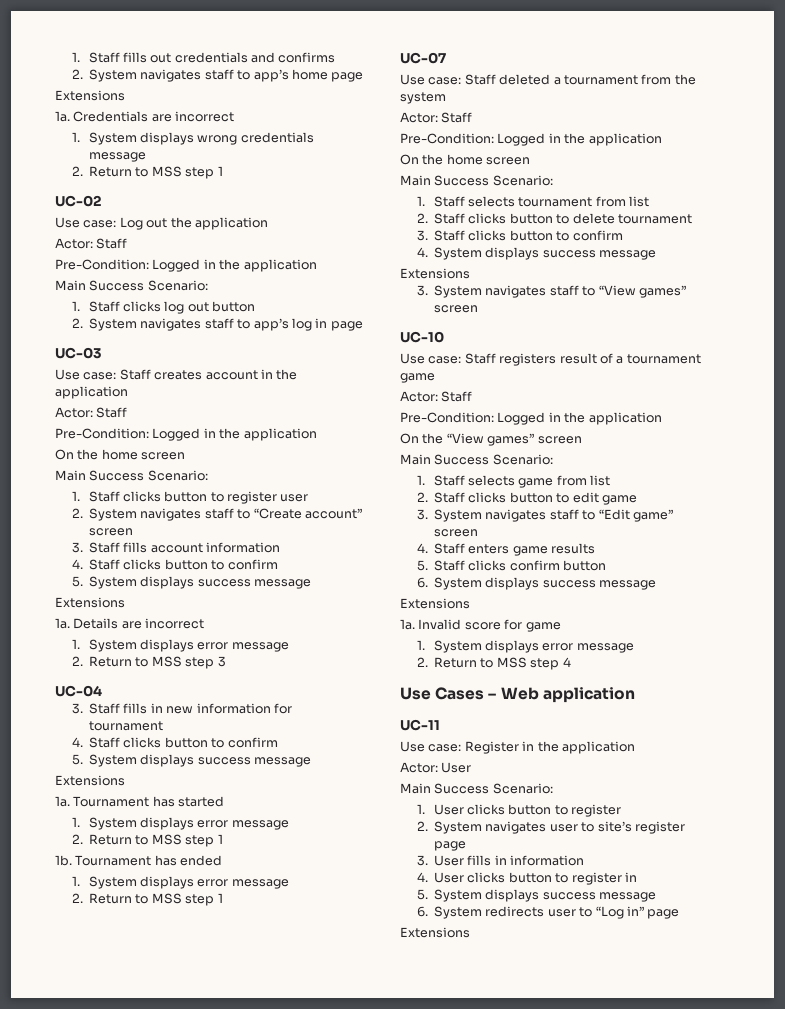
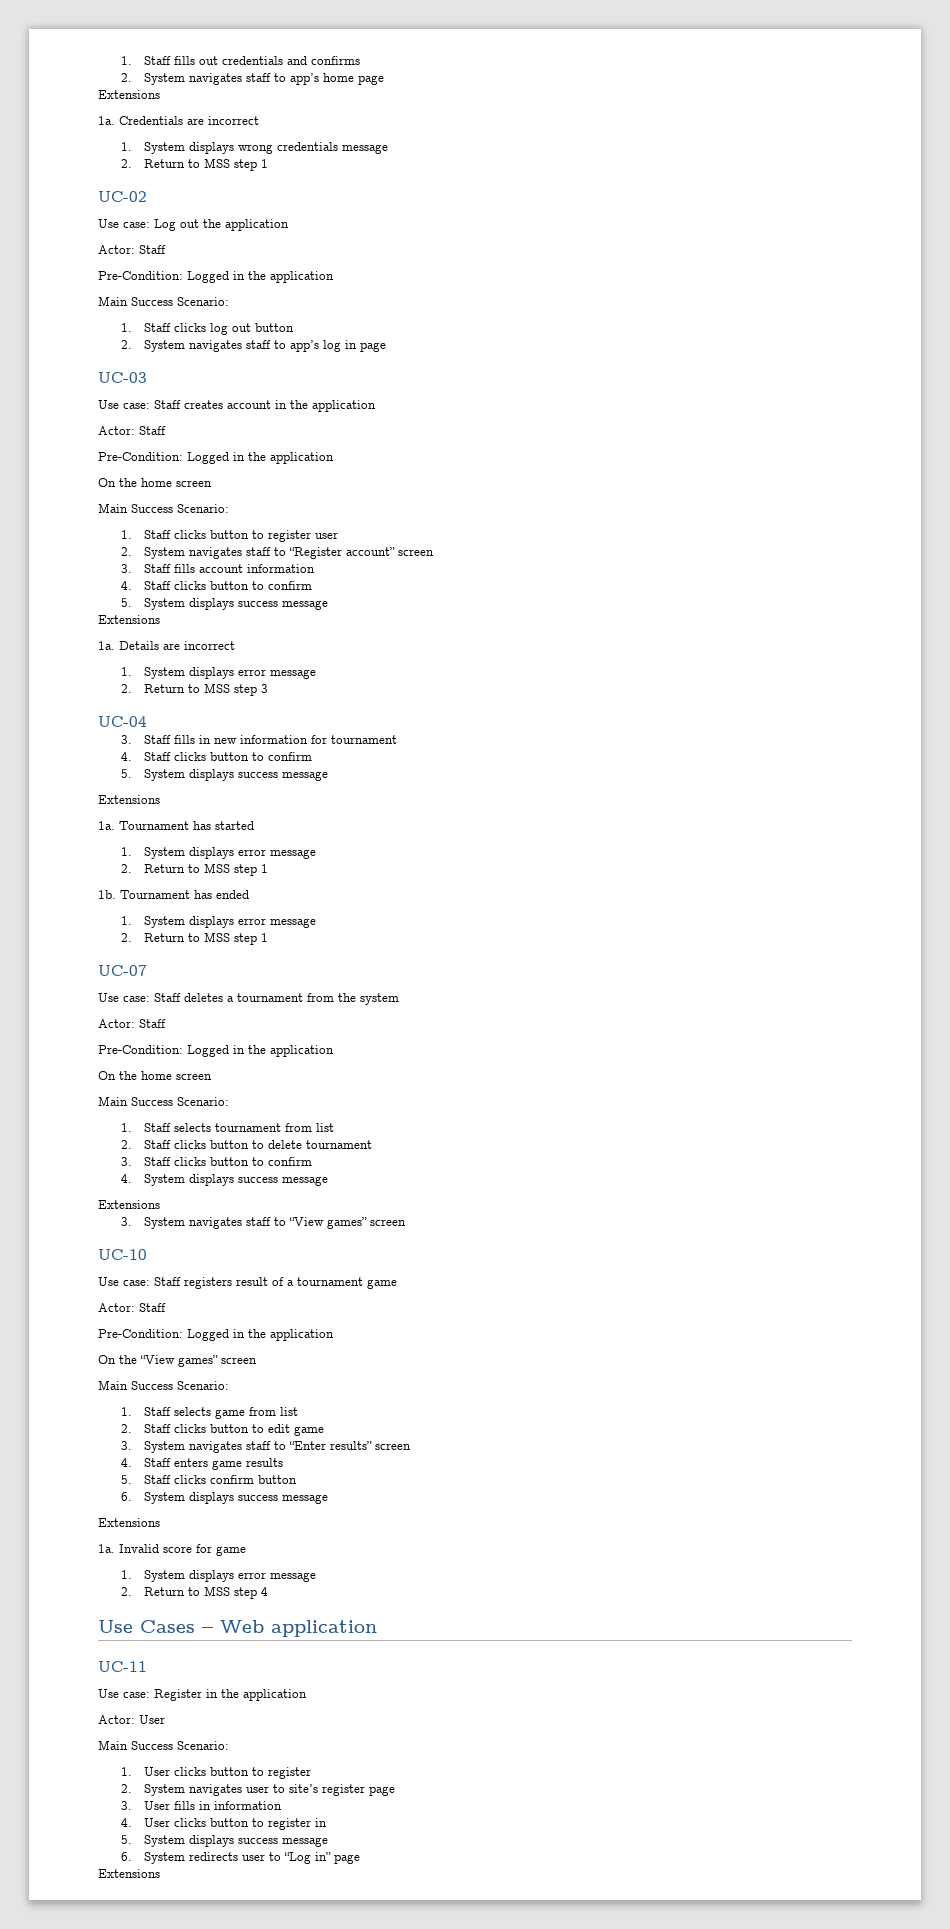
[253,508,302,519] “Create -> [288,547,342,559] “Register
[499,74,551,85] deleted -> [184,993,223,1002] deletes
[598,509,673,522] “Edit game” -> [288,1441,372,1450] “Enter results”

